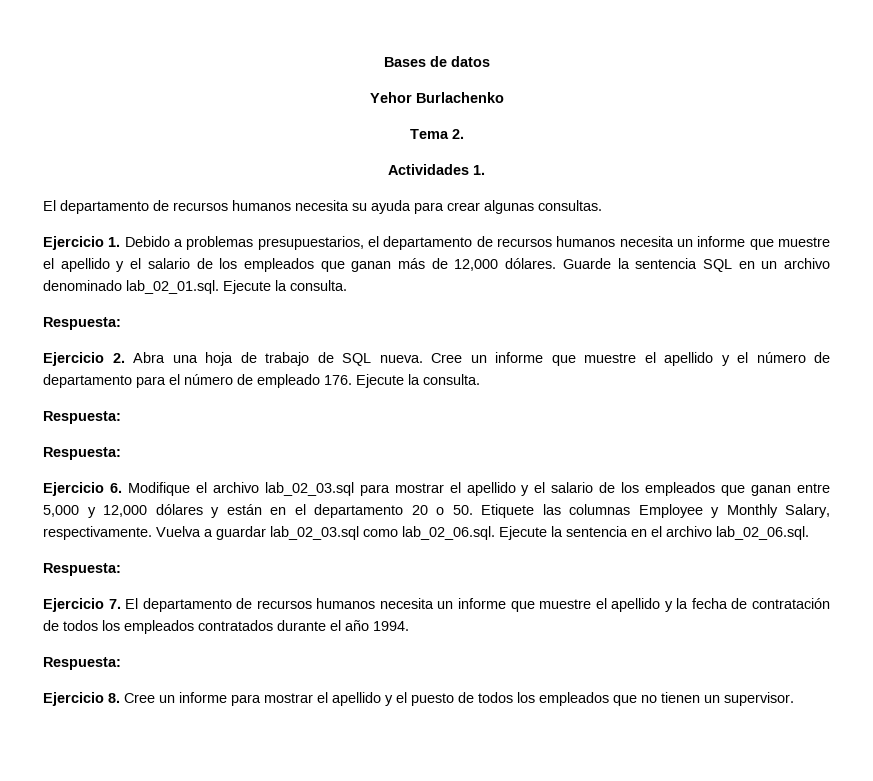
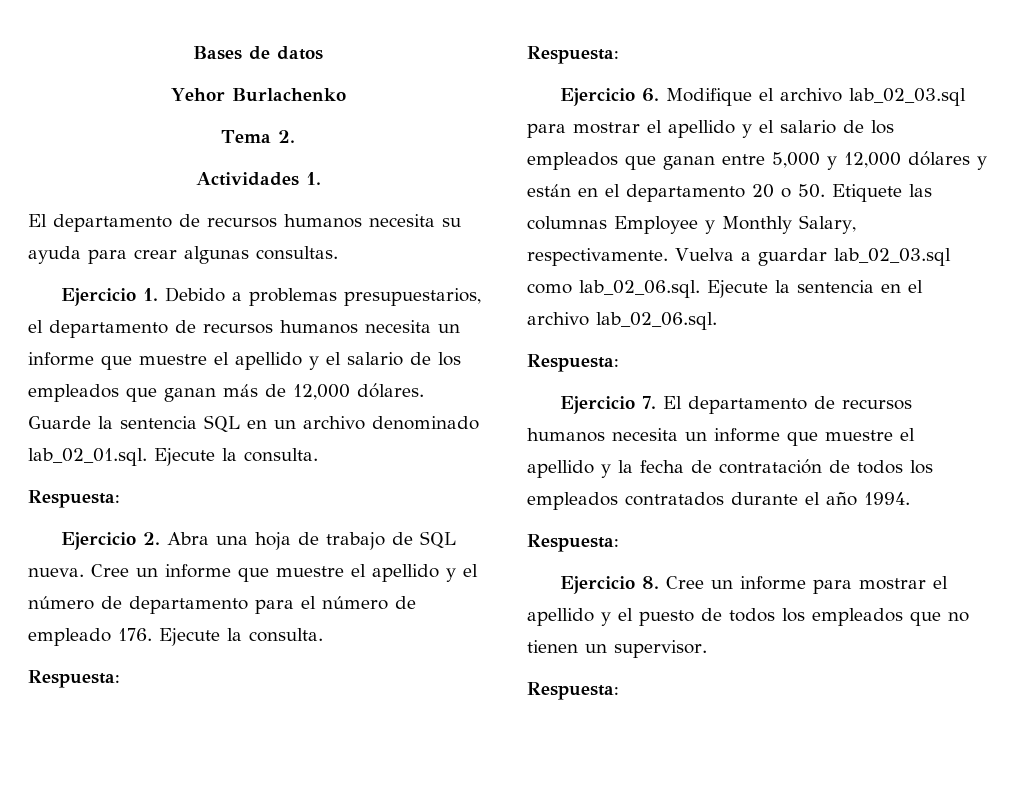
(794, 699) none -> [527,682,619,700] // Respuesta:

